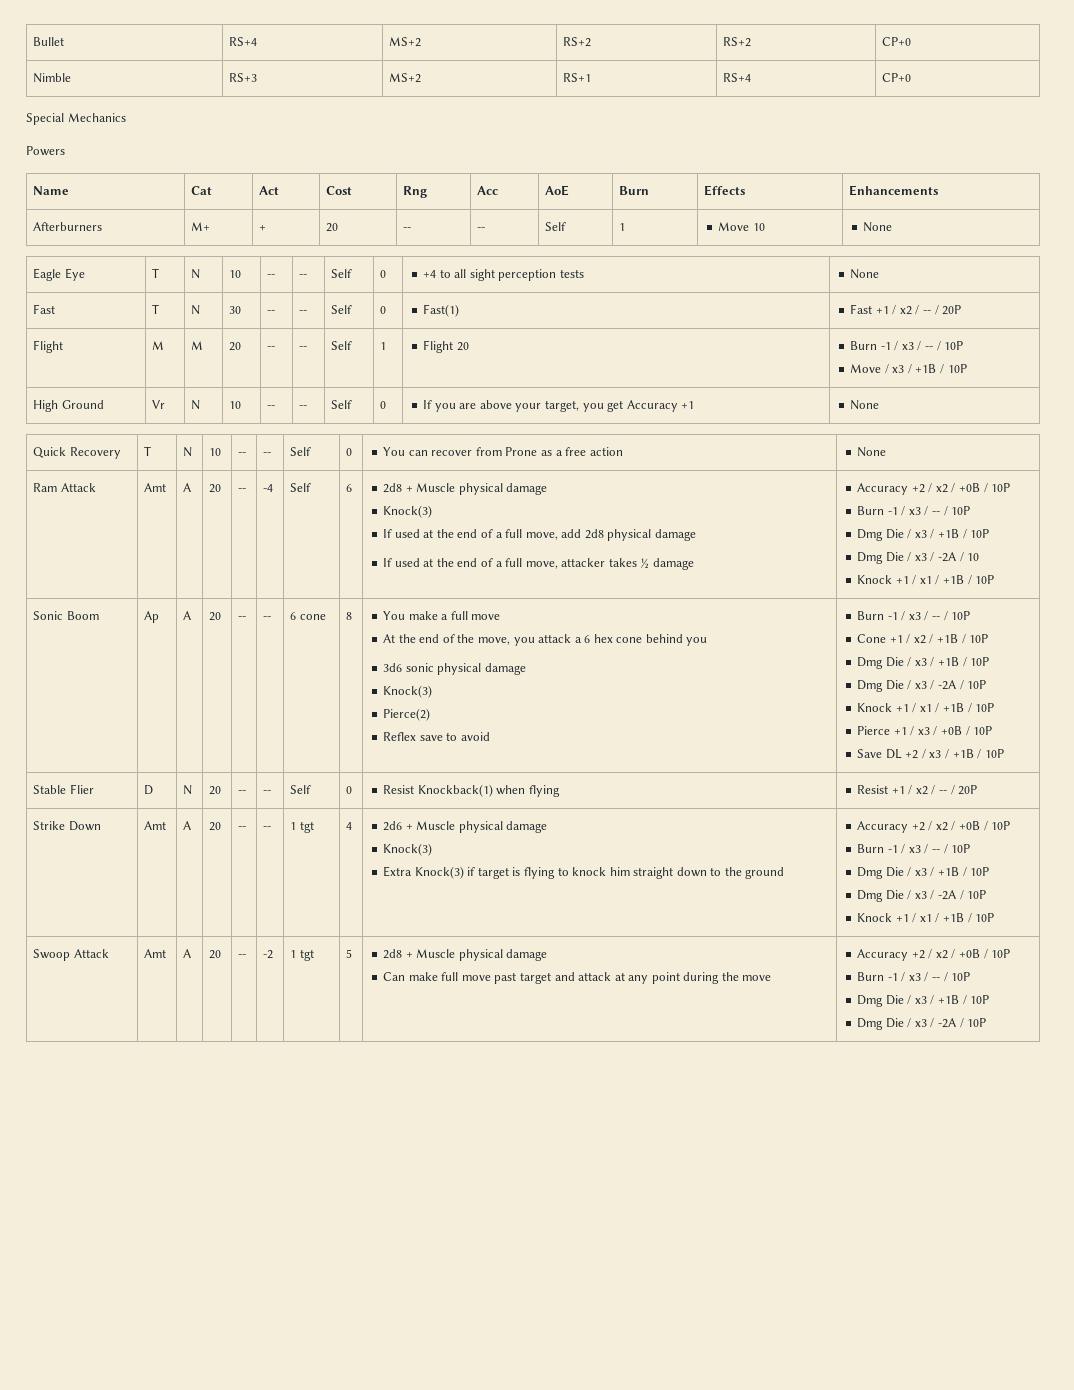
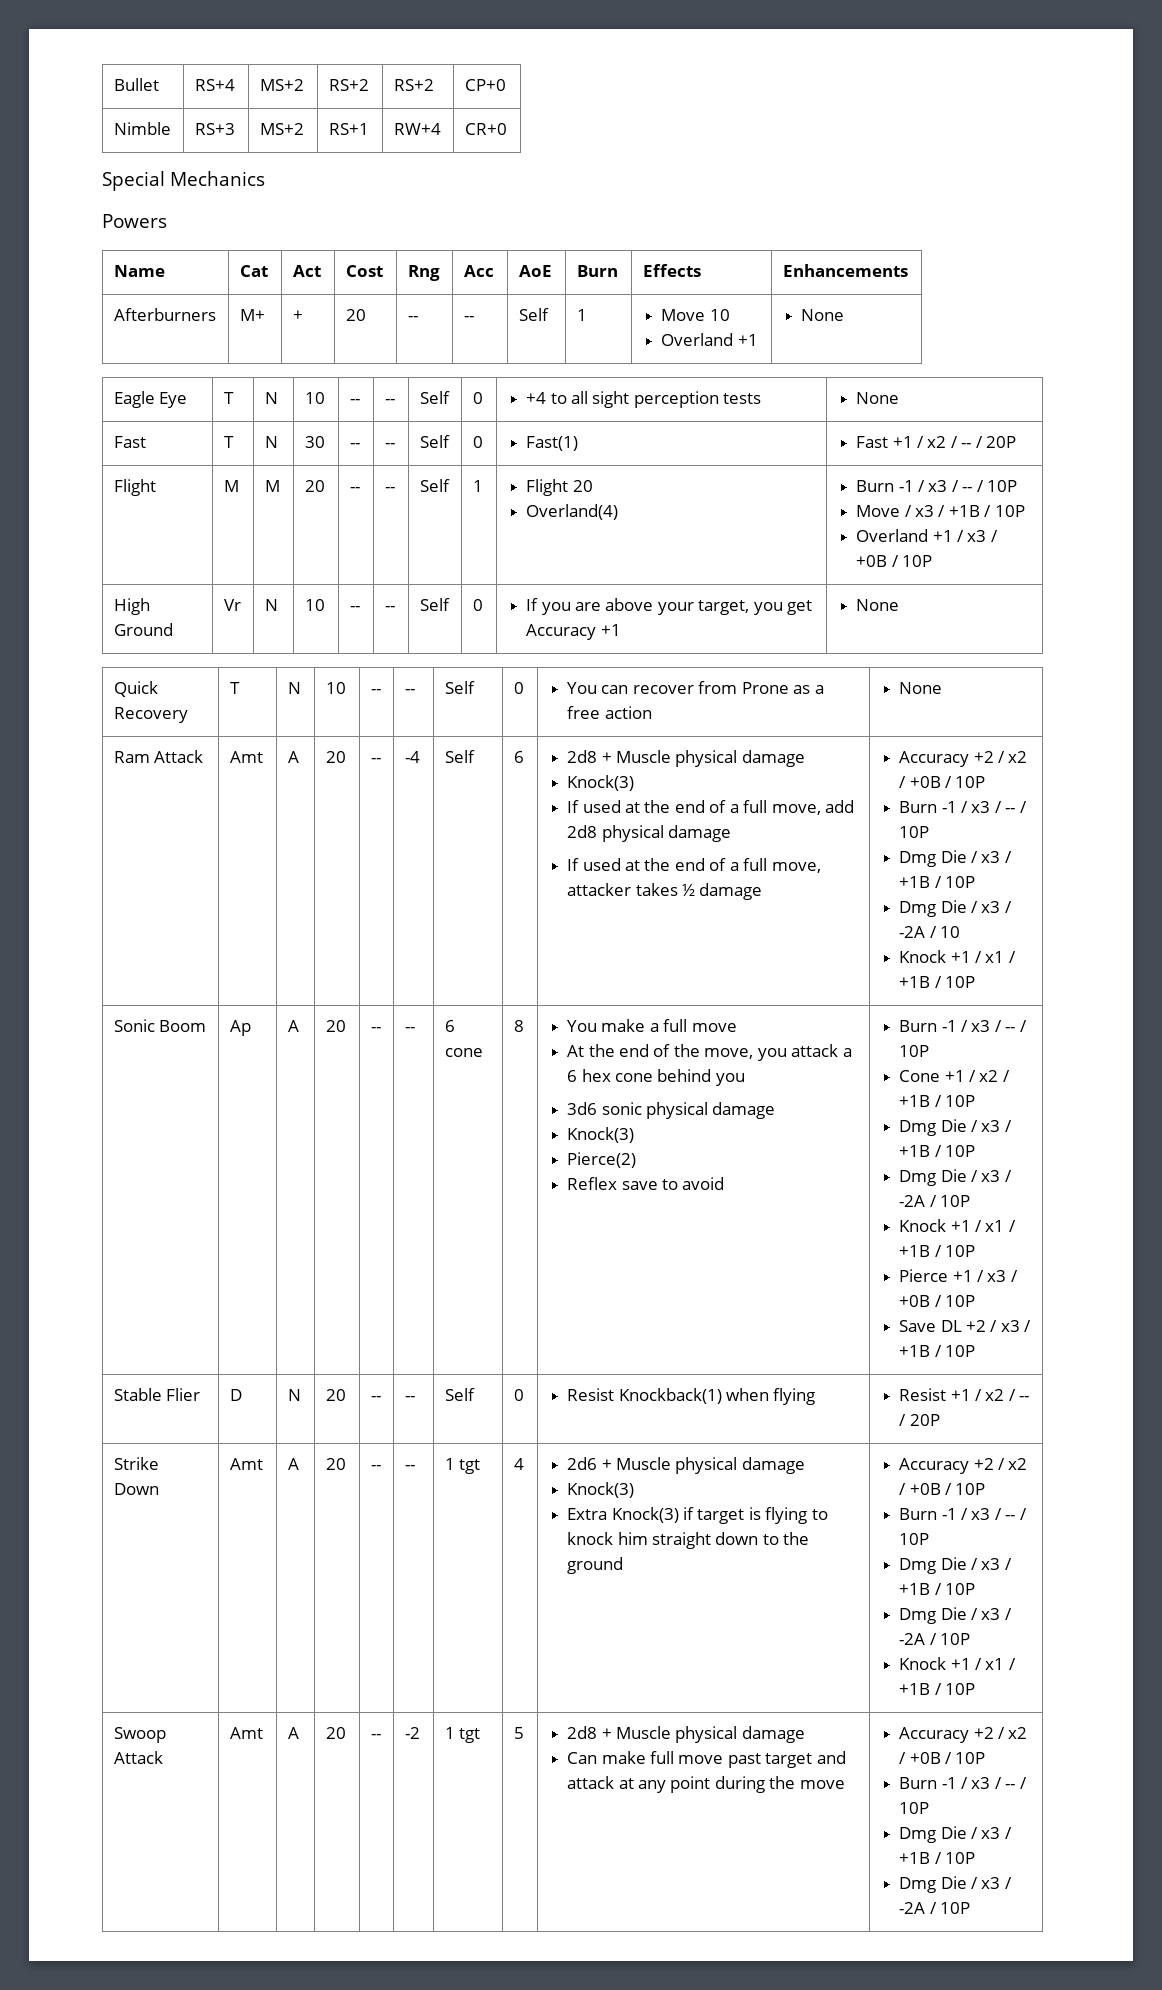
[723,73,752,82] [882,73,912,82] RS+4 | CP+0 -> [393,123,441,135] [464,123,507,135] RW+4 | CR+0
(765, 227) none -> [661,333,758,346] // Overland +1
(469, 346) none -> [526,504,619,520] // Overland(4)
(967, 368) none -> [856,529,998,542] [856,555,932,567] // Overland +1 / x3 / +0B / 10P

